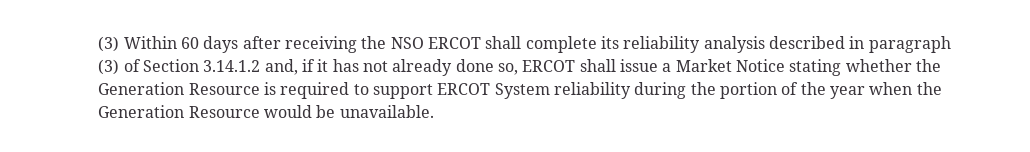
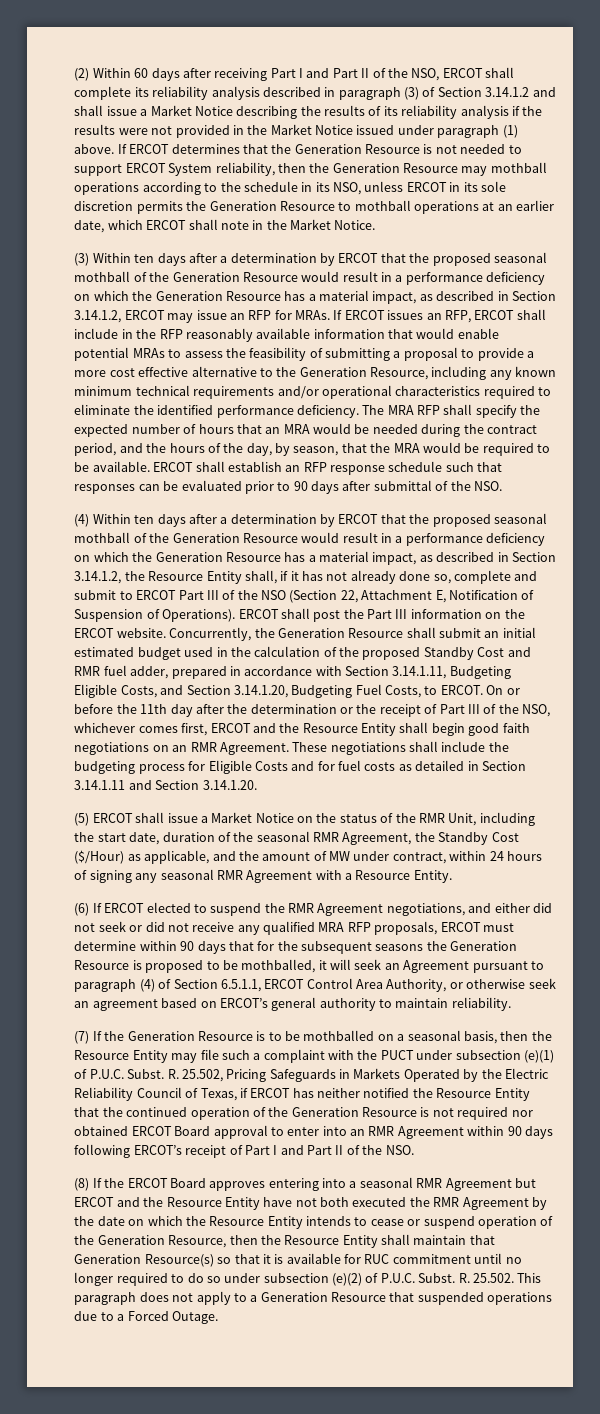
[98,36,120,52] (3) -> [74,68,90,81] (2)
[361,36,424,49] the NSO -> [270,68,440,81] Part I and Part II of the NSO,
[264,59,298,75] and, -> [532,87,556,97] [74,105,543,119] [74,124,518,138] [74,144,522,154] [74,162,547,176] [74,181,506,195] [74,200,555,214] [74,219,376,233] [74,252,547,266] [74,271,546,285] [74,290,556,304] [74,309,546,323] [74,328,499,342] [74,347,534,361] [74,366,557,380] [74,385,552,399] [74,404,541,418] [74,423,537,437] [74,442,551,456] [74,461,503,475] [74,480,502,494] [74,513,547,527] [74,532,546,546] [74,551,556,565] [74,570,277,584] and shall issue a Market Notice describing the results of its reliability analysis if the results were not provided in the Market Notice issued under paragraph (1) above. If ERCOT determines that the Generation Resource is not needed to support ERCOT System reliability, then the Generation Resource may mothball operations according to the schedule in its NSO, unless ERCOT in its sole discretion permits the Generation Resource to mothball operations at an earlier date, which ERCOT shall note in the Market Notice. // (3) Within ten days after a determination by ERCOT that the proposed seasonal mothball of the Generation Resource would result in a performance deficiency on which the Generation Resource has a material impact, as described in Section 3.14.1.2, ERCOT may issue an RFP for MRAs. If ERCOT issues an RFP, ERCOT shall include in the RFP reasonably available information that would enable potential MRAs to assess the feasibility of submitting a proposal to provide a more cost effective alternative to the Generation Resource, including any known minimum technical requirements and/or operational characteristics required to eliminate the identified performance deficiency. The MRA RFP shall specify the expected number of hours that an MRA would be needed during the contract period, and the hours of the day, by season, that the MRA would be required to be available. ERCOT shall establish an RFP response schedule such that responses can be evaluated prior to 90 days after submittal of the NSO. // (4) Within ten days after a determination by ERCOT that the proposed seasonal mothball of the Generation Resource would result in a performance deficiency on which the Generation Resource has a material impact, as described in Section 3.14.1.2, the Resource Entity shall,
(518, 69) none -> [453,570,538,584] [74,590,535,603] [74,608,525,622] [74,627,536,641] [74,646,531,660] [74,665,511,679] [74,684,520,698] [74,704,551,717] [74,722,530,736] [74,741,509,755] [74,760,526,774] [74,780,257,790] [74,813,90,826] complete and submit to ERCOT Part III of the NSO (Section 22, Attachment E, Notification of Suspension of Operations). ERCOT shall post the Part III information on the ERCOT website. Concurrently, the Generation Resource shall submit an initial estimated budget used in the calculation of the proposed Standby Cost and RMR fuel adder, prepared in accordance with Section 3.14.1.11, Budgeting Eligible Costs, and Section 3.14.1.20, Budgeting Fuel Costs, to ERCOT. On or before the 11th day after the determination or the receipt of Part III of the NSO, whichever comes first, ERCOT and the Resource Entity shall begin good faith negotiations on an RMR Agreement. These negotiations shall include the budgeting process for Eligible Costs and for fuel costs as detailed in Section 3.14.1.11 and Section 3.14.1.20. // (5)
[789,59,941,76] [98,82,942,99] [98,105,434,118] stating whether the Generation Resource is required to support ERCOT System reliability during the portion of the year when the Generation Resource would be unavailable. -> [297,812,535,826] [74,831,519,845] [74,850,542,864] [74,869,452,883] [74,902,552,916] [74,921,514,935] [74,941,518,954] [74,959,544,973] [74,978,556,992] [74,997,511,1011] [74,1030,552,1044] [74,1049,554,1063] [74,1068,549,1082] [74,1087,530,1101] [74,1107,533,1120] [74,1125,553,1139] [74,1144,414,1158] [74,1177,536,1191] [74,1197,547,1210] [74,1216,554,1229] [74,1234,495,1248] [74,1253,522,1267] [74,1272,542,1286] [74,1291,553,1305] [74,1311,218,1324] on the status of the RMR Unit, including the start date, duration of the seasonal RMR Agreement, the Standby Cost ($/Hour) as applicable, and the amount of MW under contract, within 24 hours of signing any seasonal RMR Agreement with a Resource Entity. // (6) If ERCOT elected to suspend the RMR Agreement negotiations, and either did not seek or did not receive any qualified MRA RFP proposals, ERCOT must determine within 90 days that for the subsequent seasons the Generation Resource is proposed to be mothballed, it will seek an Agreement pursuant to paragraph (4) of Section 6.5.1.1, ERCOT Control Area Authority, or otherwise seek an agreement based on ERCOT’s general authority to maintain reliability. // (7) If the Generation Resource is to be mothballed on a seasonal basis, then the Resource Entity may file such a complaint with the PUCT under subsection (e)(1) of P.U.C. Subst. R. 25.502, Pricing Safeguards in Markets Operated by the Electric Reliability Council of Texas, if ERCOT has neither notified the Resource Entity that the continued operation of the Generation Resource is not required nor obtained ERCOT Board approval to enter into an RMR Agreement within 90 days following ERCOT’s receipt of Part I and Part II of the NSO. // (8) If the ERCOT Board approves entering into a seasonal RMR Agreement but ERCOT and the Resource Entity have not both executed the RMR Agreement by the date on which the Resource Entity intends to cease or suspend operation of the Generation Resource, then the Resource Entity shall maintain that Generation Resource(s) so that it is available for RUC commitment until no longer required to do so under subsection (e)(2) of P.U.C. Subst. R. 25.502. This paragraph does not apply to a Generation Resource that suspended operations due to a Forced Outage.

